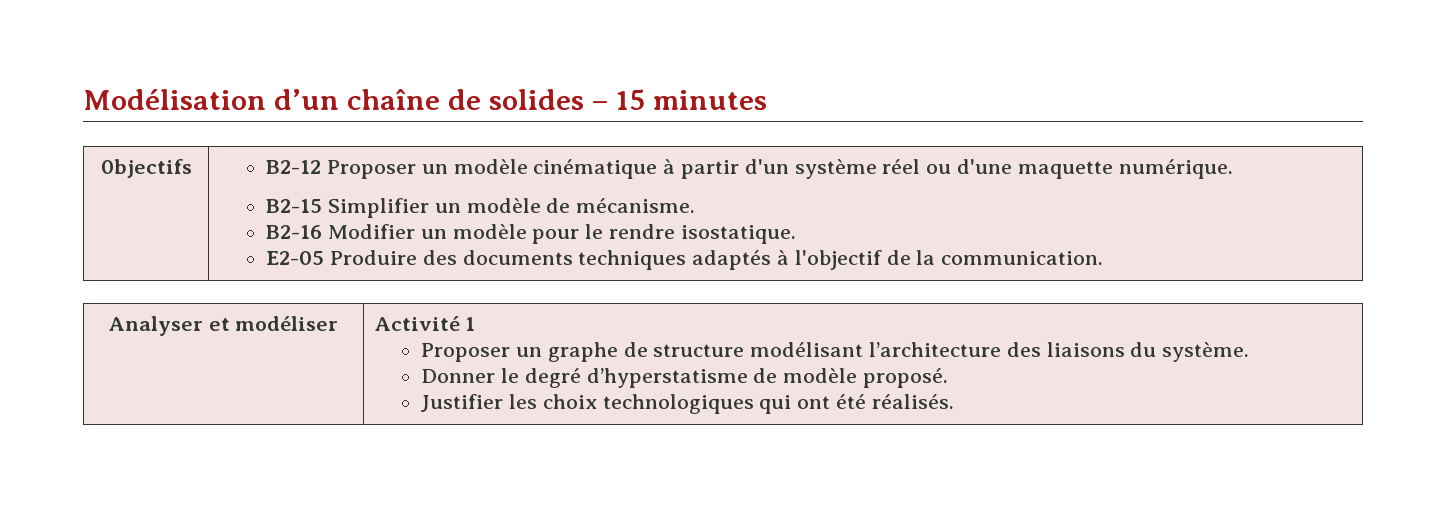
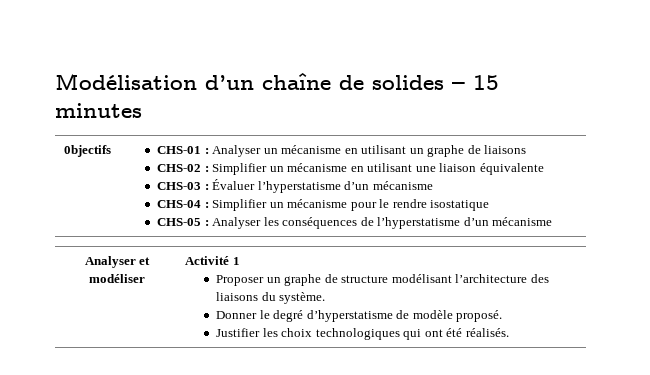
[266,159,1233,179] [266,198,696,218] [266,224,796,244] [266,250,1104,270] B2-12 Proposer un modèle cinématique à partir d'un système réel ou d'une maquette numérique. // B2-15 Simplifier un modèle de mécanisme. // B2-16 Modifier un modèle pour le rendre isostatique. // E2-05 Produire des documents techniques adaptés à l'objectif de la communication. -> [157,145,527,157] [157,163,544,175] [157,179,433,193] [157,199,490,211] [157,217,553,229] CHS-01 : Analyser un mécanisme en utilisant un graphe de liaisons // CHS-02 : Simplifier un mécanisme en utilisant une liaison équivalente // CHS-03 : Évaluer l’hyperstatisme d’un mécanisme // CHS-04 : Simplifier un mécanisme pour le rendre isostatique // CHS-05 : Analyser les conséquences de l’hyperstatisme d’un mécanisme

